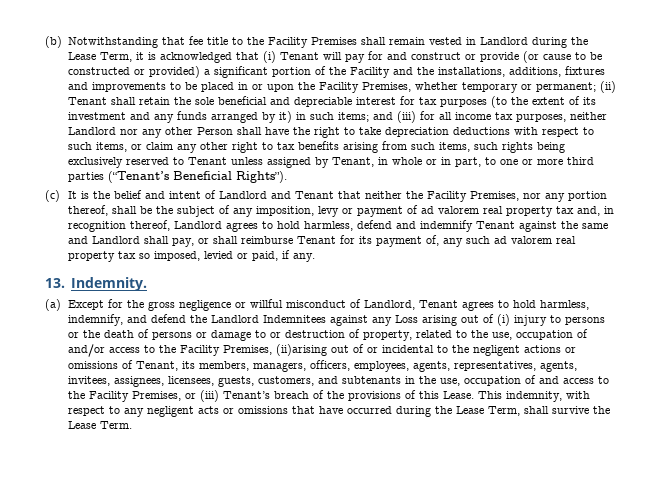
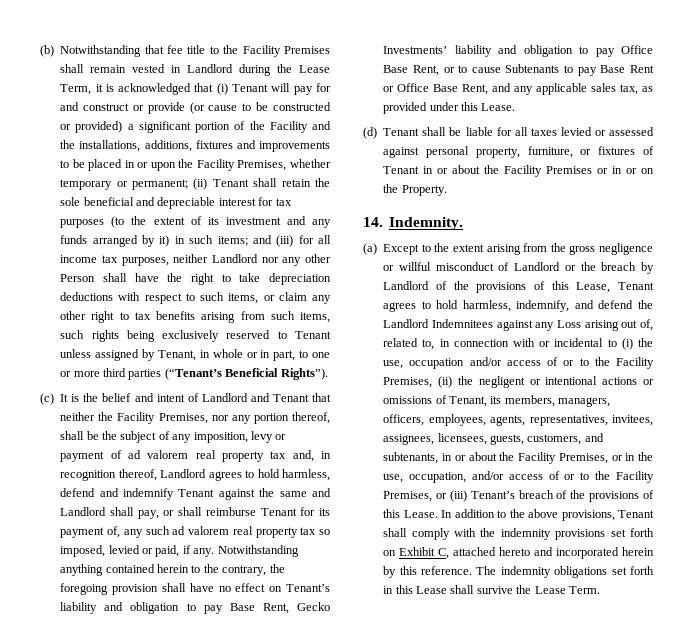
[45,277,147,291] [45,299,123,311] // 13. Indemnity. // (a) Except for -> [217,545,299,557] [60,564,285,576] [60,583,331,595] [60,602,330,614] [383,45,653,57] [383,64,654,76] [383,83,653,95] [383,102,516,114] [363,127,654,139] [383,146,654,158] [383,165,654,177] [383,184,447,196] [363,217,464,230] [363,243,548,255] Notwithstanding anything contained herein to the contrary, the foregoing provision shall have no effect on Tenant’s liability and obligation to pay Base Rent, Gecko Investments’ liability and obligation to pay Office Base Rent, or to cause Subtenants to pay Base Rent or Office Base Rent, and any applicable sales tax, as provided under this Lease. // (d) Tenant shall be liable for all taxes levied or assessed against personal property, furniture, or fixtures of Tenant in or about the Facility Premises or in or on the Property. // 14. Indemnity. // (a) Except to the extent arising from
[363,300,415,310] Landlord, -> [514,262,654,274] [383,281,611,293] Landlord or the breach by Landlord of the provisions of this Lease,
[482,314,605,326] [67,329,588,341] [67,344,520,357] of (i) injury to persons or the death of persons or damage to or destruction of property, related to the use, occupation of and/or access to the Facility Premises, (ii)arising out of or incidental to the negligent -> [640,319,653,331] [383,338,653,350] [383,357,654,369] [383,376,598,388] of, related to, in connection with or incidental to (i) the use, occupation and/or access of or to the Facility Premises, (ii) the negligent or intentional
[539,361,577,372] agents, -> (608, 420) none
[341,375,594,386] subtenants in the use, occupation of and access -> [383,452,653,464] [383,471,576,483] subtenants, in or about the Facility Premises, or in the use, occupation, and/or access of or
[477,391,590,402] [67,406,520,417] This indemnity, with respect to any negligent acts or omissions that have occurred during the Lease Term, -> [441,509,654,521] [383,528,654,540] [383,547,654,559] [383,566,654,578] [383,585,447,594] In addition to the above provisions, Tenant shall comply with the indemnity provisions set forth on Exhibit C, attached hereto and incorporated herein by this reference. The indemnity obligations set forth in this Lease

